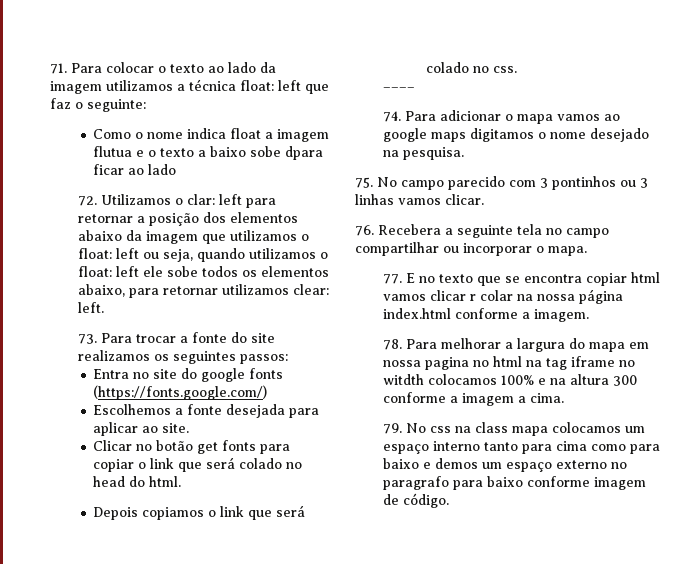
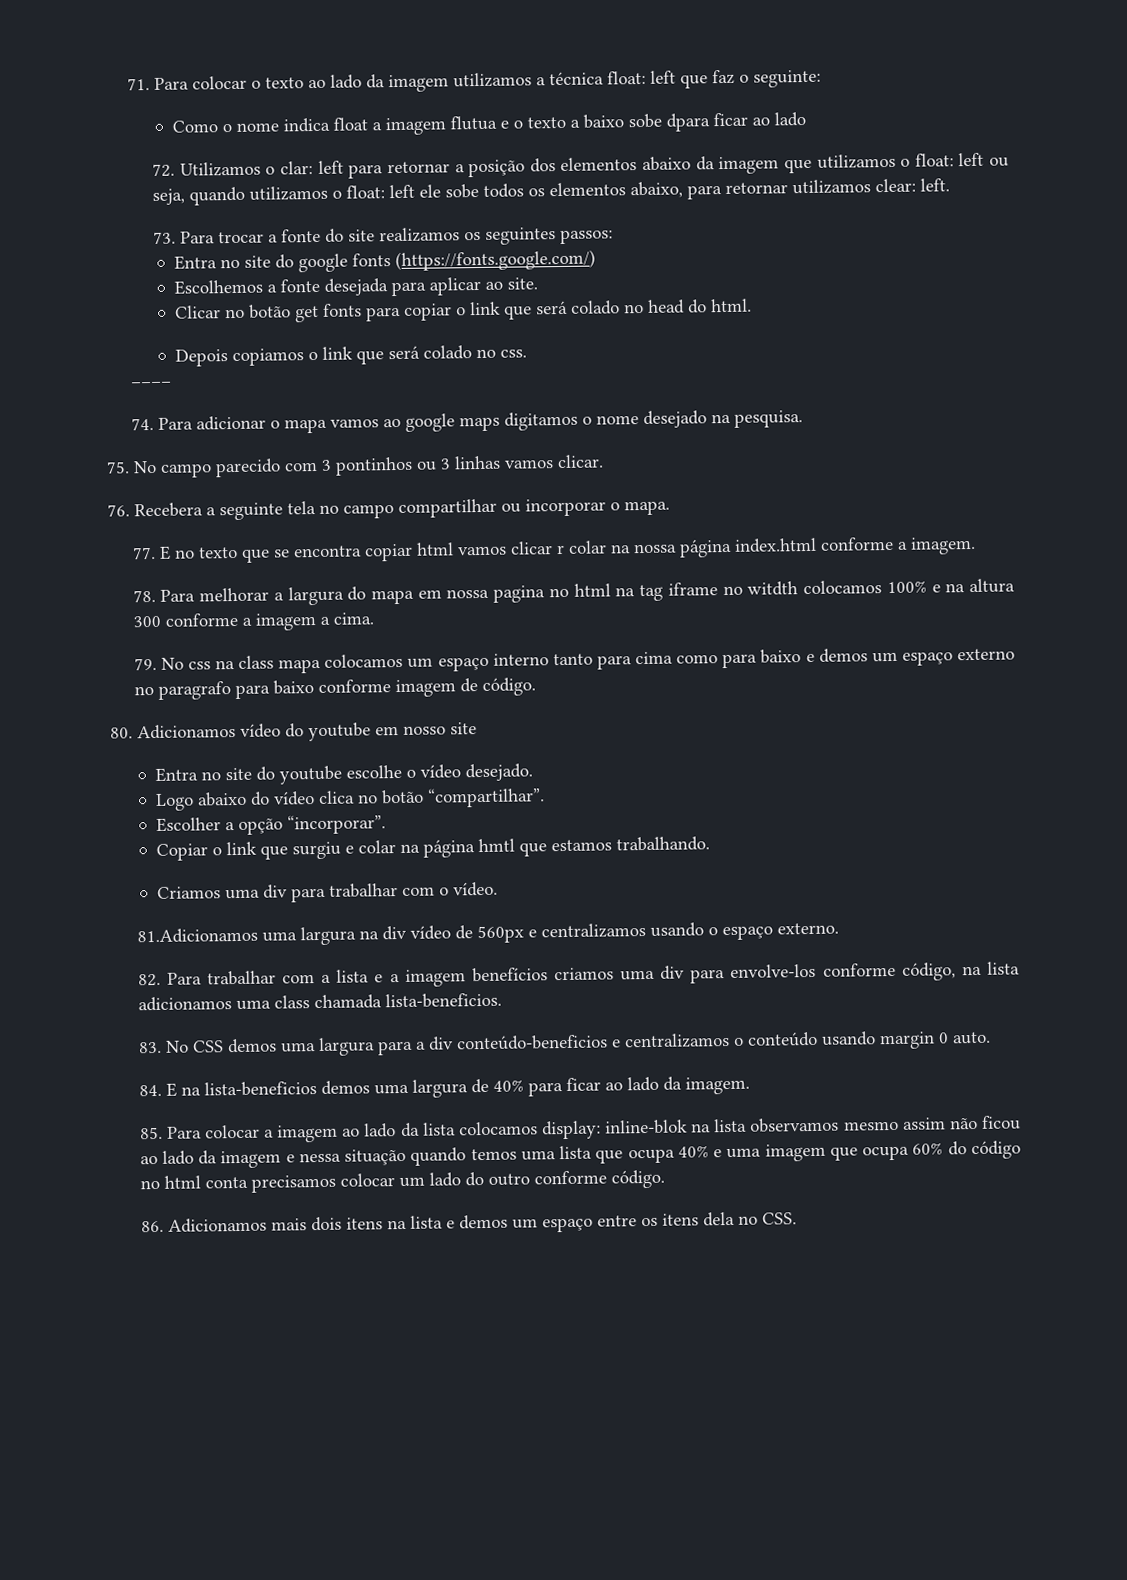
(449, 500) none -> [110,722,477,742] [154,763,533,785] [155,787,545,811] [155,814,386,835] [155,836,710,861] [156,881,498,903] [136,922,839,946] [137,961,1021,987] [137,992,502,1012] [138,1031,991,1057] [138,1076,750,1098] [139,1115,1022,1143] [139,1140,1022,1169] [139,1169,665,1193] [140,1211,797,1233] // 80. Adicionamos vídeo do youtube em nosso site // Entra no site do youtube escolhe o vídeo desejado. // Logo abaixo do vídeo clica no botão “compartilhar”. // Escolher a opção “incorporar”. // Copiar o link que surgiu e colar na página hmtl que estamos trabalhando. // Criamos uma div para trabalhar com o vídeo. // 81.Adicionamos uma largura na div vídeo de 560px e centralizamos usando o espaço externo. // 82. Para trabalhar com a lista e a imagem benefícios criamos uma div para envolve-los conforme código, na lista adicionamos uma class chamada lista-beneficios. // 83. No CSS demos uma largura para a div conteúdo-beneficios e centralizamos o conteúdo usando margin 0 auto. // 84. E na lista-beneficios demos uma largura de 40% para ficar ao lado da imagem. // 85. Para colocar a imagem ao lado da lista colocamos display: inline-blok na lista observamos mesmo assim não ficou ao lado da imagem e nessa situação quando temos uma lista que ocupa 40% e uma imagem que ocupa 60% do código no html conta precisamos colocar um lado do outro conforme código. // 86. Adicionamos mais dois itens na lista e demos um espaço entre os itens dela no CSS.

